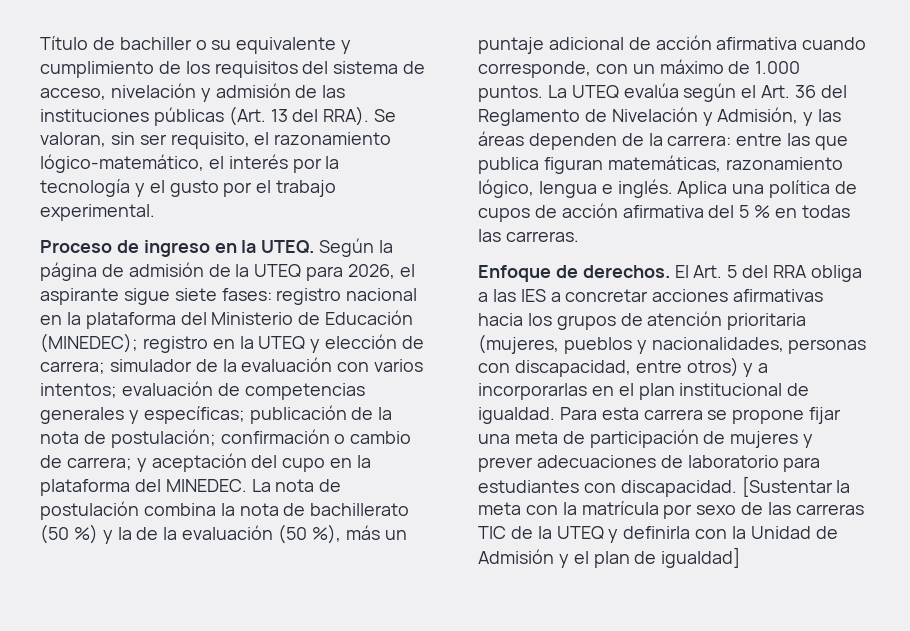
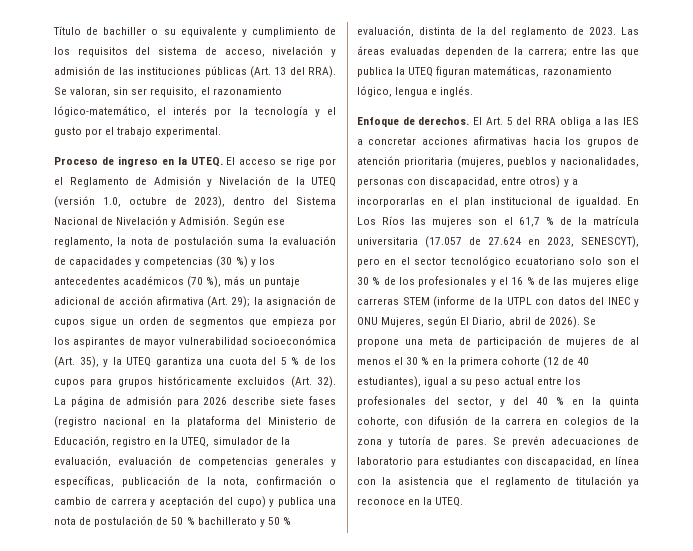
[319,238,394,257] [40,262,415,281] [40,288,418,305] [40,310,414,329] [40,333,425,353] [40,357,424,374] [40,381,365,400] [40,405,393,424] [40,429,412,448] [40,453,372,472] [40,479,342,496] [40,501,410,520] [40,524,308,544] Según la página de admisión de la UTEQ para 2026, el aspirante sigue siete fases: registro nacional en la plataforma del Ministerio de Educación (MINEDEC); registro en la UTEQ y elección de carrera; simulador de la evaluación con varios intentos; evaluación de competencias generales y específicas; publicación de la nota de postulación; confirmación o cambio de carrera; y aceptación del cupo en la plataforma del MINEDEC. La nota de postulación combina la nota de bachillerato (50 %) y la de la evaluación (50 -> [226,157,336,167] [54,176,336,187] [54,196,336,208] [54,216,285,227] [54,236,336,247] [54,256,275,268] [54,276,204,288] El acceso se rige por el Reglamento de Admisión y Nivelación de la UTEQ (versión 1.0, octubre de 2023), dentro del Sistema Nacional de Nivelación y Admisión. Según ese reglamento, la nota de postulación suma la evaluación de capacidades y competencias (30 %) y los antecedentes académicos (70
[802,37,867,50] [478,59,801,78] [478,83,847,102] [478,107,842,126] [478,131,524,146] cuando corresponde, con un máximo de 1.000 puntos. La UTEQ evalúa según el Art. 36 del Reglamento de Nivelación y Admisión, y las áreas -> [207,296,336,308] [54,317,336,327] [54,336,336,347] [54,356,336,368] [54,376,336,388] [54,396,336,407] [54,416,336,428] [54,436,290,447] [54,456,336,467] [54,476,336,487] [54,496,336,508] [54,516,291,527] [357,26,639,37] [357,46,440,55] (Art. 29); la asignación de cupos sigue un orden de segmentos que empieza por los aspirantes de mayor vulnerabilidad socioeconómica (Art. 35), y la UTEQ garantiza una cuota del 5 % de los cupos para grupos históricamente excluidos (Art. 32). La página de admisión para 2026 describe siete fases (registro nacional en la plataforma del Ministerio de Educación, registro en la UTEQ, simulador de la evaluación, evaluación de competencias generales y específicas, publicación de la nota, confirmación o cambio de carrera y aceptación del cupo) y publica una nota de postulación de 50 % bachillerato y 50 % evaluación, distinta de la del reglamento de 2023. Las áreas evaluadas
[667,135,732,146] carrera: -> [527,48,567,57] carrera;
(539, 165) none -> [396,67,434,77] la UTEQ
[677,180,858,198] [478,203,850,222] [478,229,579,242] Aplica una política de cupos de acción afirmativa del 5 % en todas las carreras. -> (474, 91) none
[559,407,842,424] Para esta carrera se propone fijar -> [627,197,639,205] [357,216,639,227] [357,236,639,248] [357,256,639,267] [357,276,639,287] [357,296,639,308] [357,316,596,328] [357,338,399,347] En Los Ríos las mujeres son el 61,7 % de la matrícula universitaria (17.057 de 27.624 en 2023, SENESCYT), pero en el sector tecnológico ecuatoriano solo son el 30 % de los profesionales y el 16 % de las mujeres elige carreras STEM (informe de la UTPL con datos del INEC y ONU Mujeres, según El Diario, abril de 2026). Se propone
[803,434,814,448] [478,457,533,472] y prever -> [612,337,639,345] [357,356,590,368] [357,376,581,388] [357,396,639,407] [357,416,639,427] [357,436,545,447] de al menos el 30 % en la primera cohorte (12 de 40 estudiantes), igual a su peso actual entre los profesionales del sector, y del 40 % en la quinta cohorte, con difusión de la carrera en colegios de la zona y tutoría de pares. Se prevén
[620,476,851,497] [478,501,864,519] [478,526,838,543] [478,547,741,568] discapacidad. [Sustentar la meta con la matrícula por sexo de las carreras TIC de la UTEQ y definirla con la Unidad de Admisión y el plan de igualdad] -> [526,456,639,467] [357,476,639,487] [357,497,464,507] discapacidad, en línea con la asistencia que el reglamento de titulación ya reconoce en la UTEQ.

